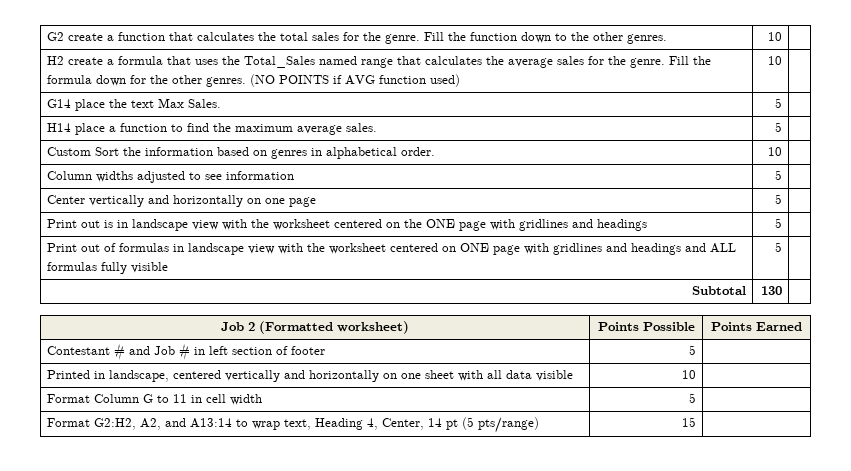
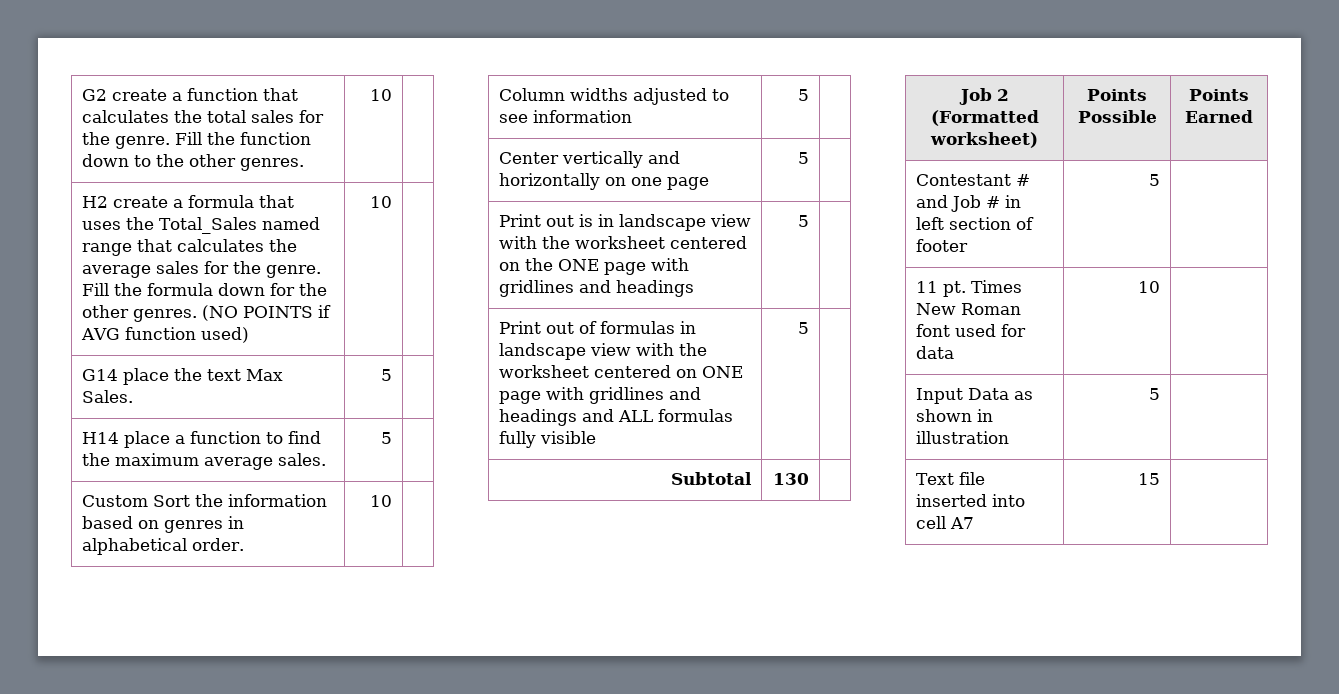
[47,370,503,382] Printed in landscape, centered vertically and horizontally on one sheet with all -> [915,280,1022,297] [915,303,1021,315] [915,324,1026,337] 11 pt. Times New Roman font used for
[536,370,574,381] [681,370,696,379] [47,394,263,405] [688,393,696,403] [47,417,540,433] visible | 10 | // Format Column G to 11 in cell width | 5 | // Format G2:H2, A2, and A13:14 to wrap text, Heading 4, Center, 14 pt (5 pts/range) -> [1138,281,1161,293] [915,388,1033,404] [915,409,993,422] [915,431,1009,444] [1149,388,1161,400] [915,472,985,485] [915,494,1025,507] [915,516,974,529] | 10 | // Input Data as shown in illustration | 5 | // Text file inserted into cell A7

